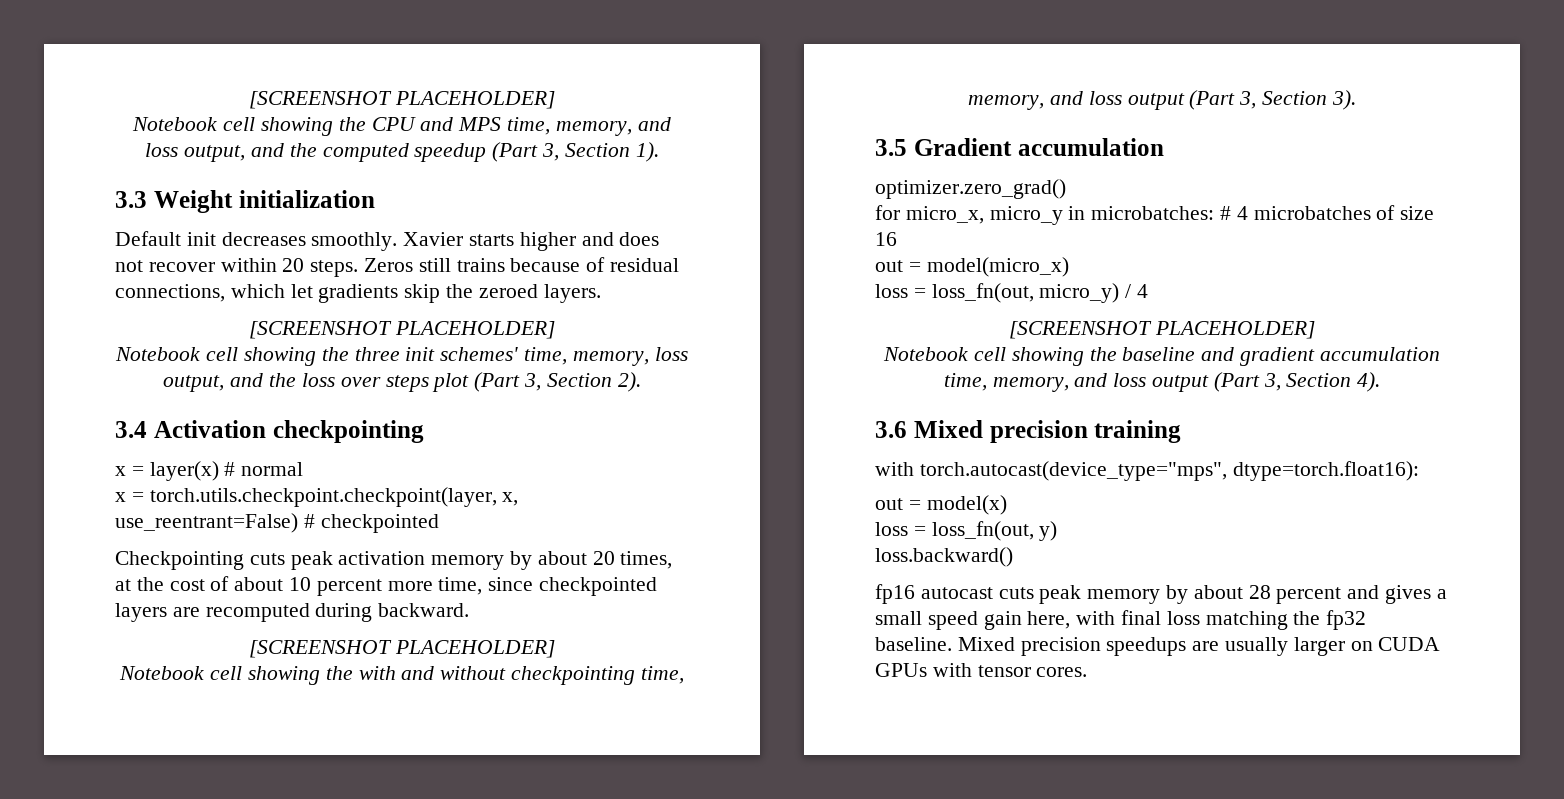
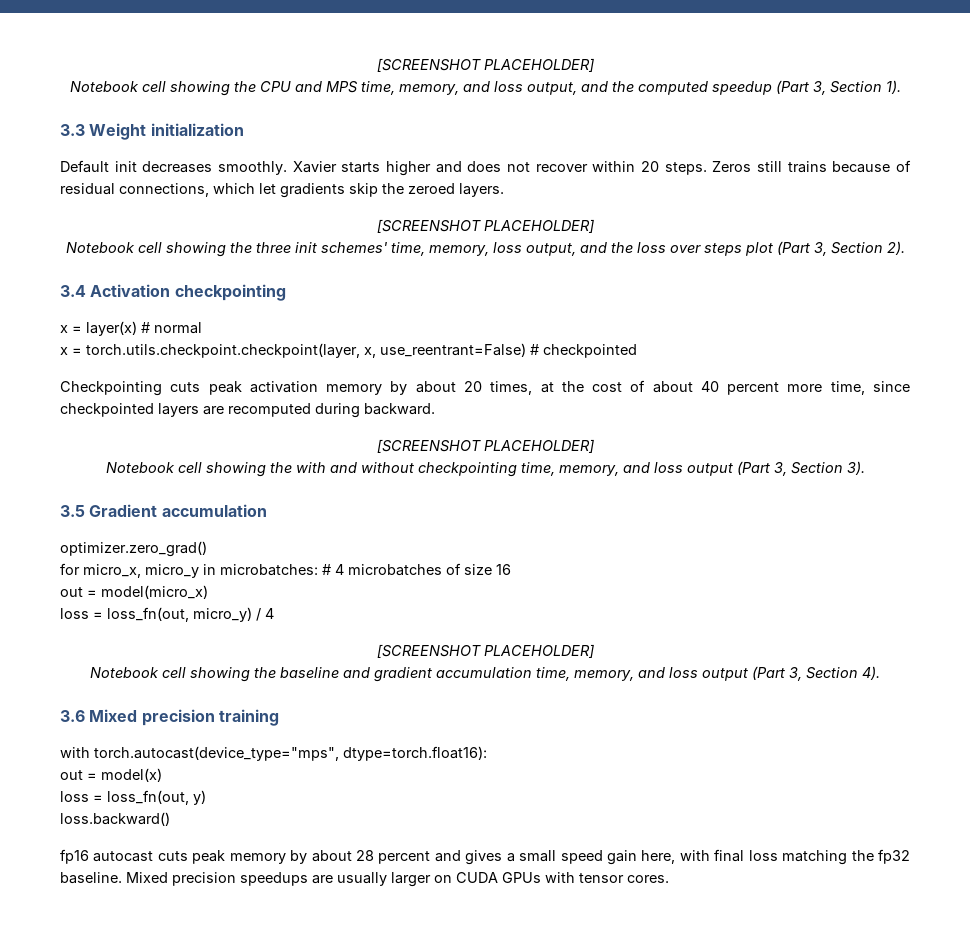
[289,577,312,591] 10 -> [700,381,719,392] 40

